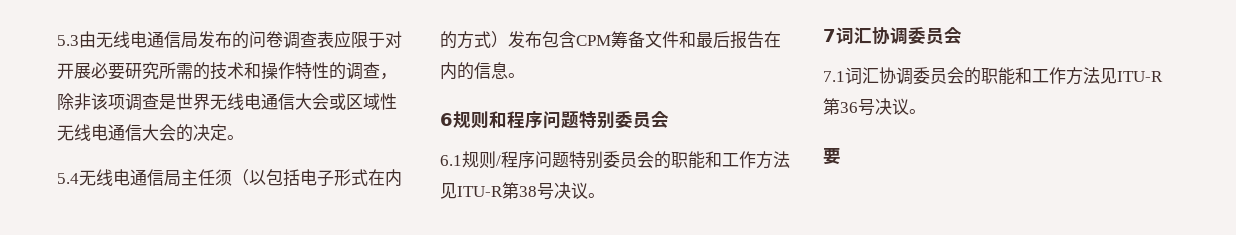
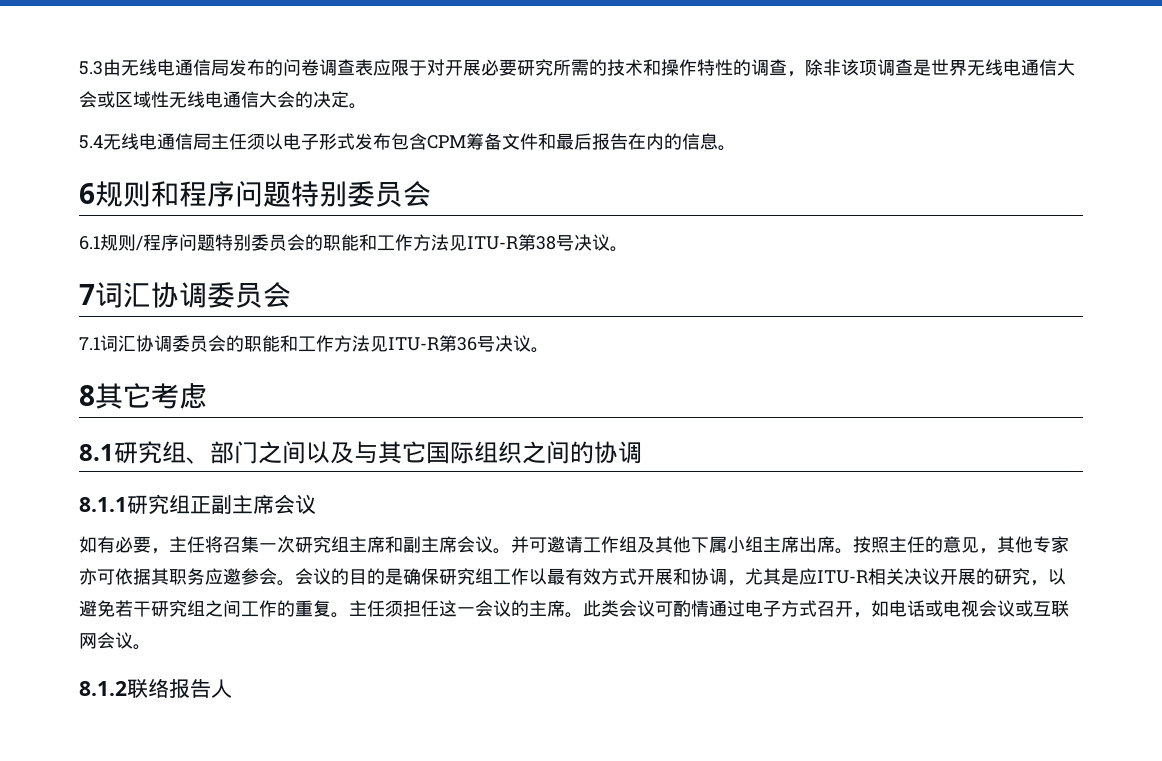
[232,169,402,187] [440,31,508,49] （以包括电子形式在内的方式） -> [265,133,355,150] 以电子形式
[823,148,841,165] 要 -> [79,383,207,409] [79,441,642,464] [79,494,316,514] [79,536,1069,554] [79,568,1066,586] [79,600,1069,618] [79,632,151,650] [79,678,232,699] 8其它考虑 // 8.1研究组、部门之间以及与其它国际组织之间的协调 // 8.1.1研究组正副主席会议 // 如有必要，主任将召集一次研究组主席和副主席会议。并可邀请工作组及其他下属小组主席出席。按照主任的意见，其他专家亦可依据其职务应邀参会。会议的目的是确保研究组工作以最有效方式开展和协调，尤其是应ITU-R相关决议开展的研究，以避免若干研究组之间工作的重复。主任须担任这一会议的主席。此类会议可酌情通过电子方式召开，如电话或电视会议或互联网会议。 // 8.1.2联络报告人

